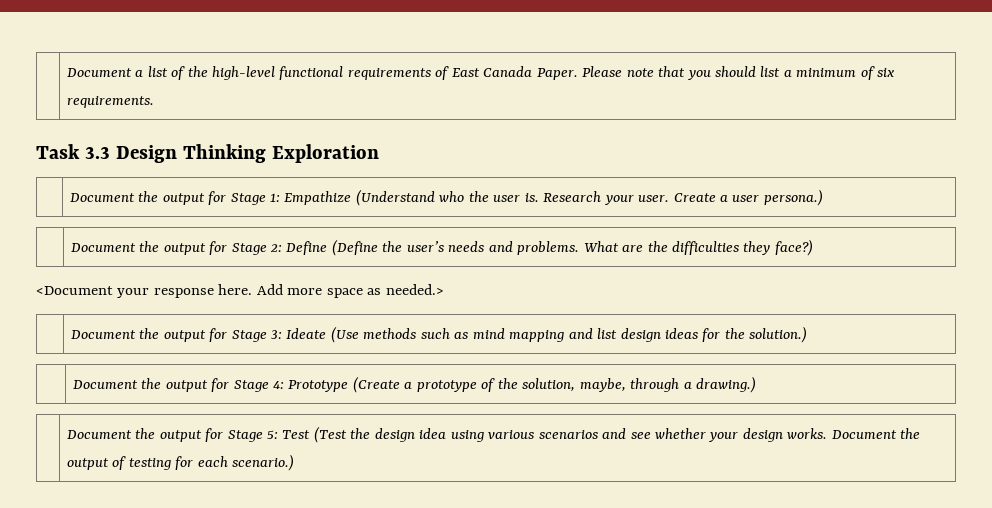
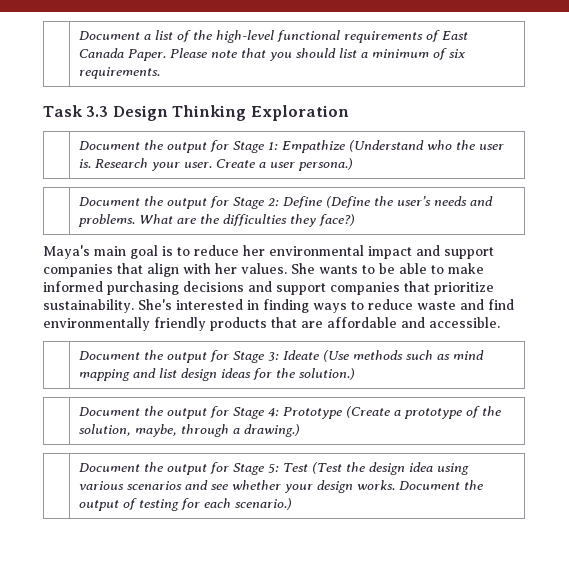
[36,284,444,298] <Document your response here. Add more space as needed.> -> [43,245,494,259] [43,263,484,277] [43,281,494,295] [43,299,514,313] [43,317,500,331] Maya's main goal is to reduce her environmental impact and support companies that align with her values. She wants to be able to make informed purchasing decisions and support companies that prioritize sustainability. She's interested in finding ways to reduce waste and find environmentally friendly products that are affordable and accessible.

